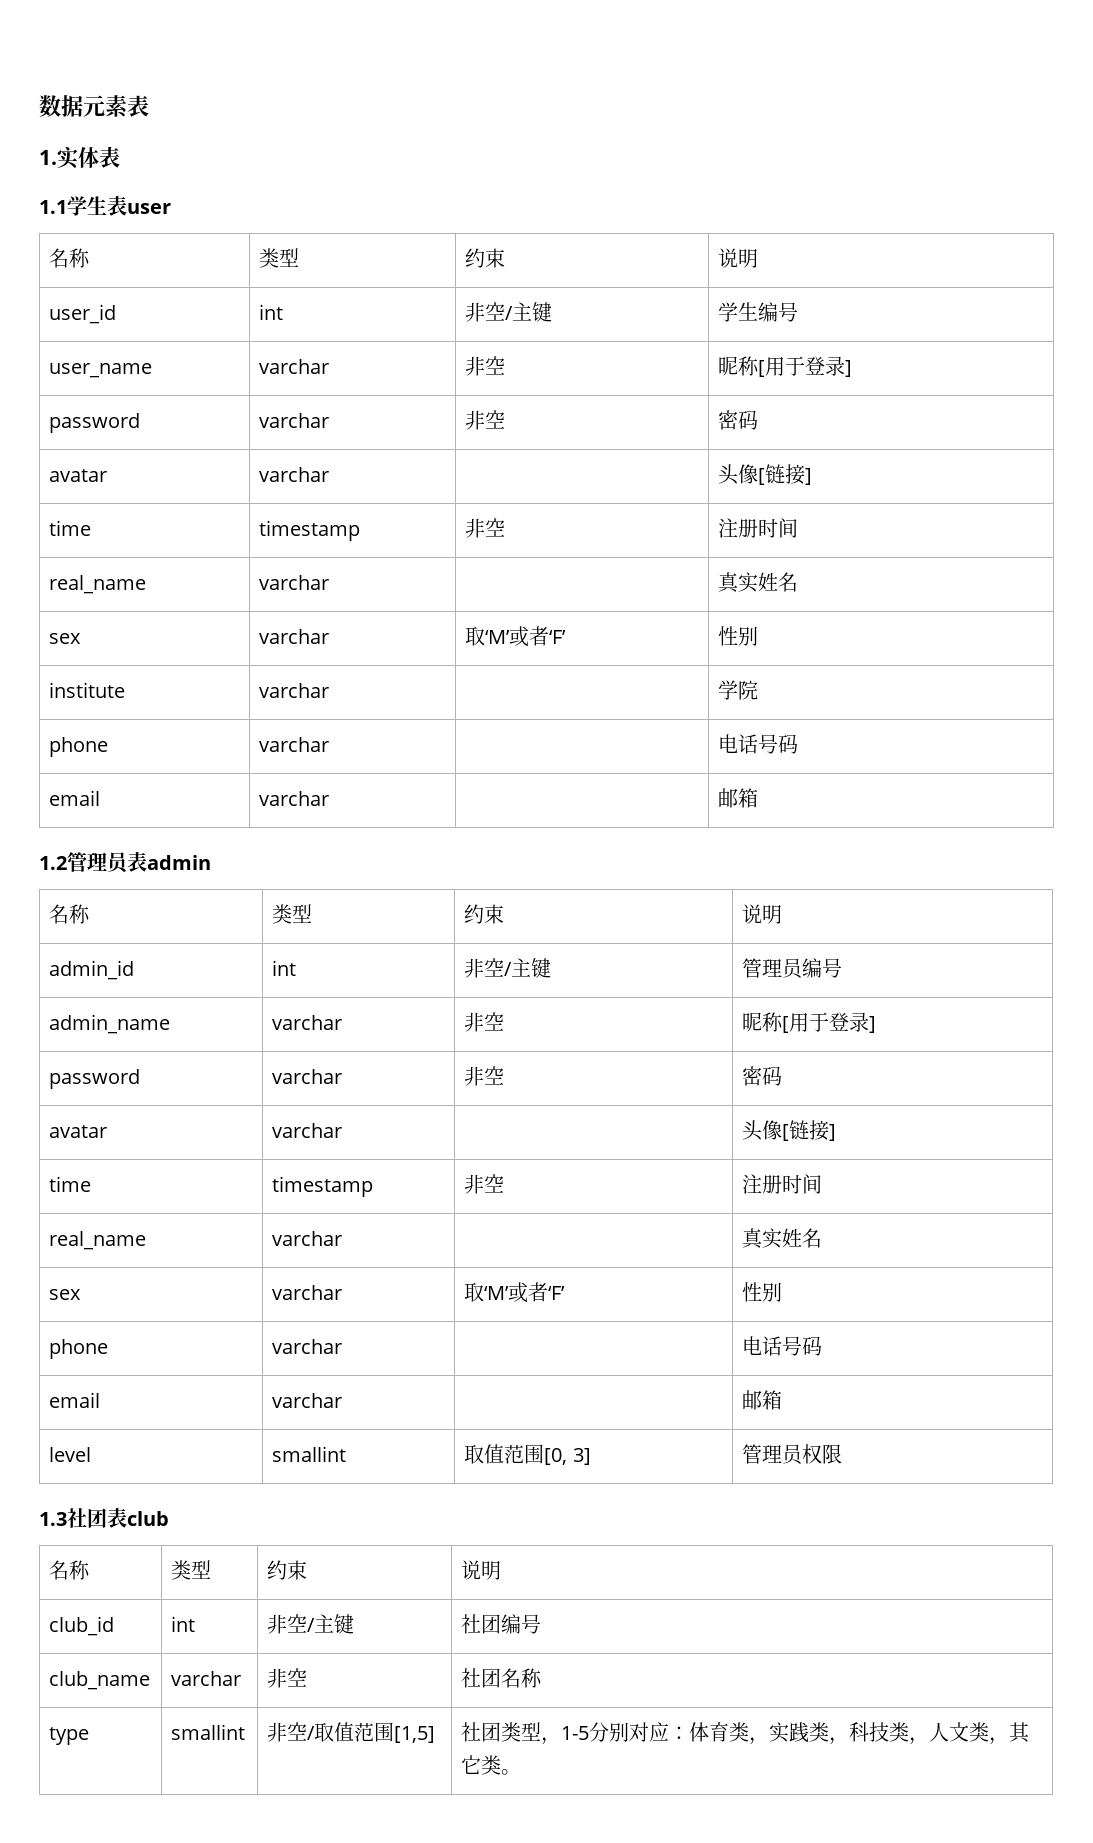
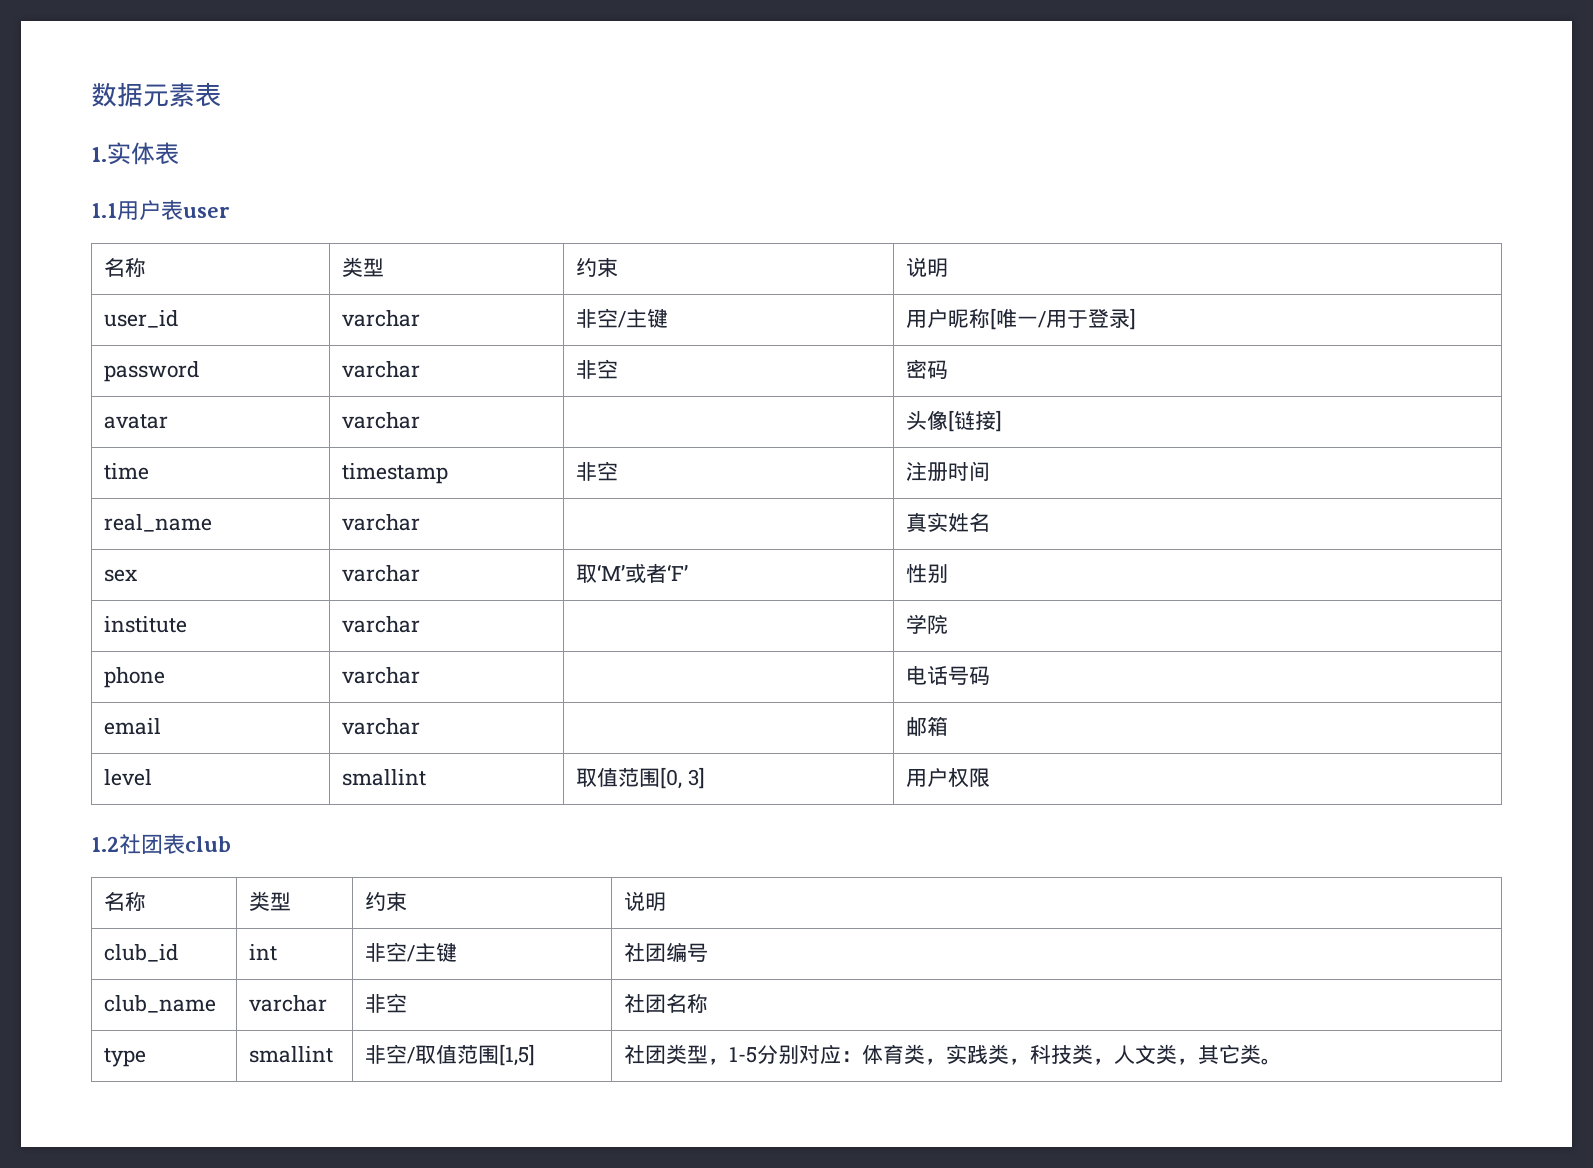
[67,196,107,216] 学生 -> [117,200,161,220] 用户
[259,304,284,320] [465,302,553,322] [718,302,799,322] [49,363,153,378] [259,359,330,374] [465,356,506,376] [718,356,766,377] int | 非空/主键 | 学生编号 // user_name | varchar | 非空 | 昵称[ -> [342,310,421,327] [576,308,669,328] [906,308,1047,330] varchar | 非空/主键 | 用户昵称[唯一/
[39,852,211,874] [49,904,91,924] [272,904,313,924] [464,904,505,924] [742,904,783,924] [49,960,135,980] [272,960,297,976] [464,958,552,978] [742,958,843,979] [49,1014,171,1034] [272,1015,343,1030] [464,1012,505,1032] [742,1012,877,1033] [49,1069,141,1089] [272,1069,343,1084] [464,1066,505,1086] [742,1066,783,1086] [49,1125,108,1138] [272,1123,343,1138] [742,1120,837,1141] [49,1176,92,1192] [272,1176,374,1197] [464,1174,505,1194] [742,1174,823,1194] [49,1231,147,1250] [272,1231,343,1246] [742,1228,823,1249] [49,1289,82,1300] [272,1285,343,1300] [464,1282,566,1303] [742,1282,783,1302] [49,1339,109,1359] [272,1339,343,1354] [742,1336,823,1356] [49,1392,101,1408] [272,1393,343,1408] [742,1390,783,1410] // 1.2管理员表admin // 名称 | 类型 | 约束 | 说明 // admin_id | int | 非空/主键 | 管理员编号 // admin_name | varchar | 非空 | 昵称[用于登录] // password | varchar | 非空 | 密码 // avatar | varchar | | 头像[链接] // time | timestamp | 非空 | 注册时间 // real_name | varchar | | 真实姓名 // sex | varchar | 取‘M’或者‘F’ | 性别 // phone | varchar | | 电话号码 // email | varchar | | 邮箱 -> (949, 726) none
[742,1444,805,1465] 管理员 -> [906,768,949,787] 用户
[39,1512,67,1526] 1.3 -> [91,836,119,852] 1.2

